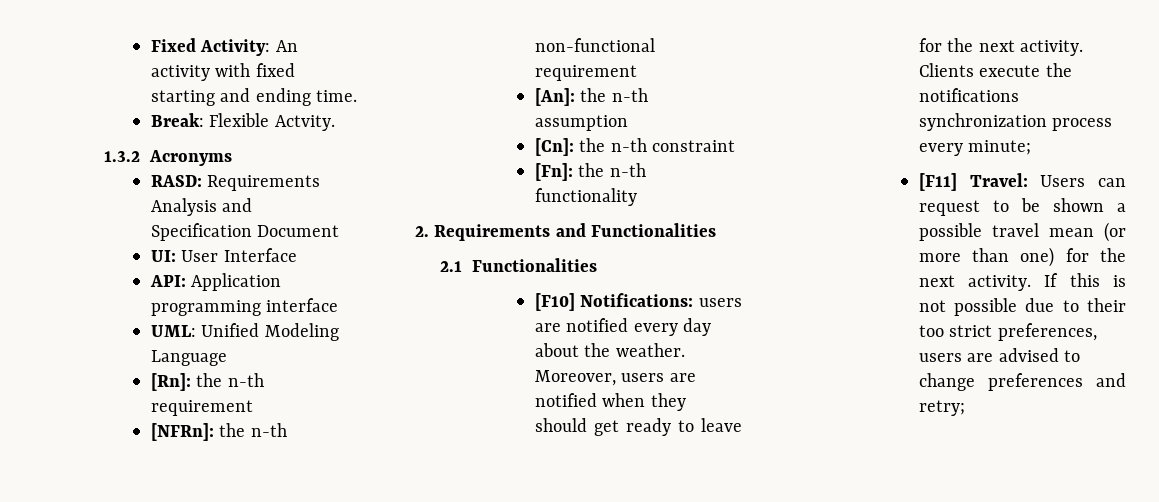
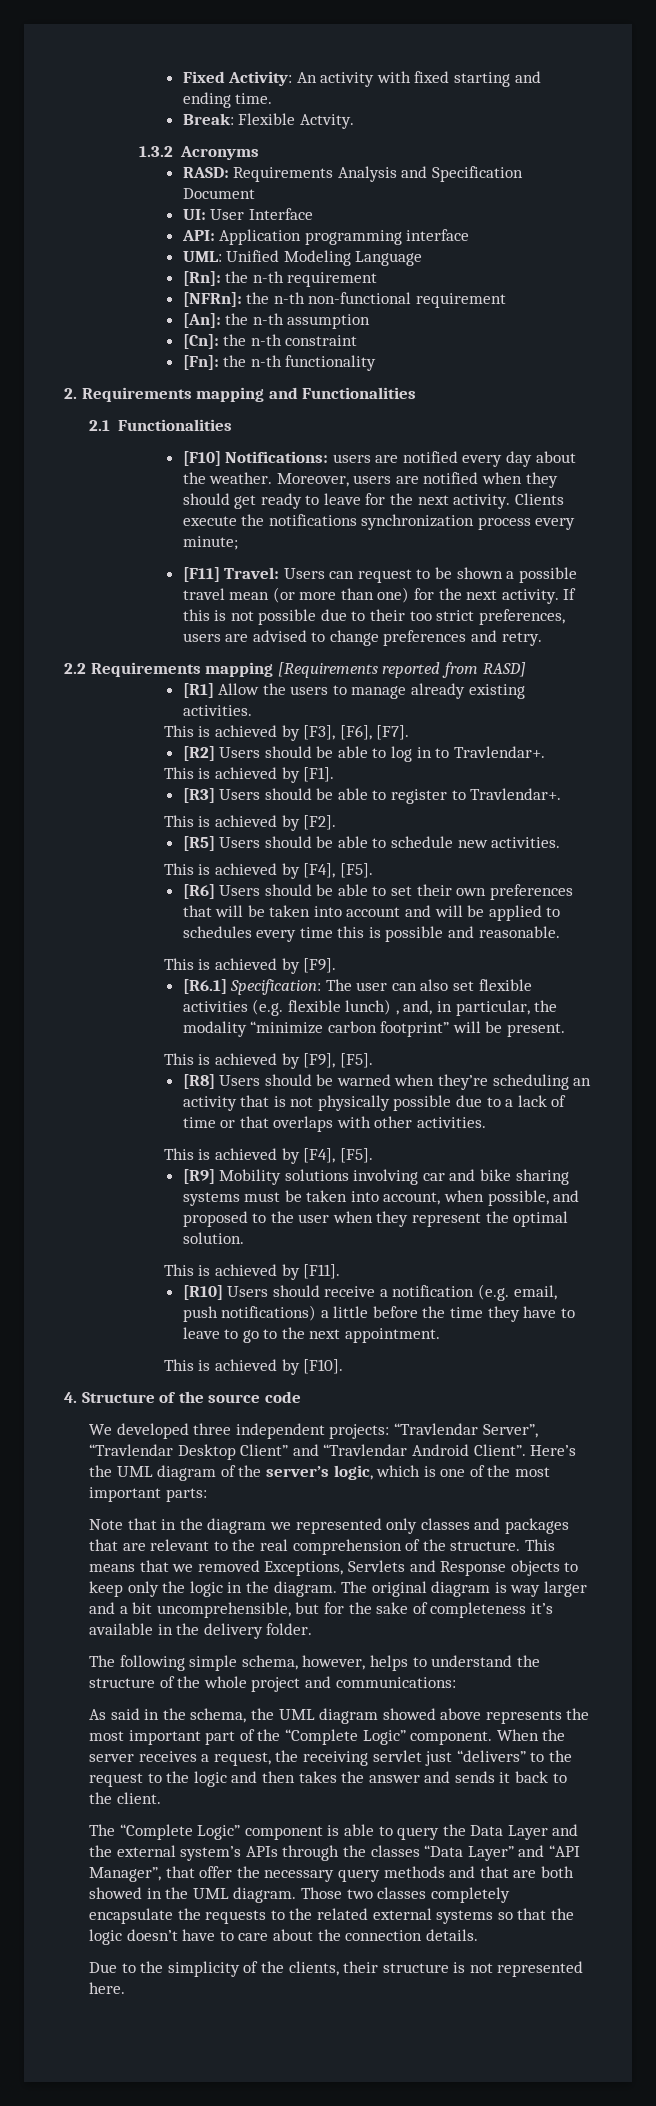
(551, 232) none -> [196,387,265,402] mapping
[918,400,965,416] retry; -> [501,632,542,646] [64,662,526,678] [182,683,525,699] [182,705,252,716] [163,725,410,741] [182,746,545,762] [163,767,335,783] [182,788,562,804] [163,815,337,831] [182,836,561,851] [163,863,373,879] [182,884,573,900] [182,905,561,921] [182,926,560,942] [163,958,337,974] [182,979,532,995] [182,999,558,1016] [182,1021,566,1037] [163,1053,373,1069] [182,1074,592,1090] [182,1095,567,1111] [182,1116,487,1132] [163,1148,373,1164] [182,1169,569,1185] [182,1190,580,1206] [182,1211,569,1227] [182,1232,244,1244] [163,1264,341,1280] [182,1284,557,1301] [182,1305,575,1322] [182,1327,441,1343] [163,1359,344,1375] [64,1391,301,1403] [88,1423,538,1439] [88,1444,577,1460] [88,1465,551,1481] [88,1487,207,1502] [88,1518,569,1534] [88,1539,555,1555] [88,1560,579,1576] [88,1581,588,1597] [88,1602,553,1618] [88,1623,313,1639] [88,1655,540,1671] [88,1676,456,1692] [88,1708,590,1724] [88,1729,566,1745] [88,1750,572,1766] [88,1771,567,1787] [88,1792,161,1804] [88,1824,579,1840] [88,1845,580,1861] [88,1866,574,1882] [88,1887,510,1903] [88,1908,574,1924] [88,1929,478,1945] [88,1961,584,1977] [88,1982,125,1994] retry. // 2.2 Requirements mapping [Requirements reported from RASD] // [R1] Allow the users to manage already existing activities. // This is achieved by [F3], [F6], [F7]. // [R2] Users should be able to log in to Travlendar+. // This is achieved by [F1]. // [R3] Users should be able to register to Travlendar+. // This is achieved by [F2]. // [R5] Users should be able to schedule new activities. // This is achieved by [F4], [F5]. // [R6] Users should be able to set their own preferences that will be taken into account and will be applied to schedules every time this is possible and reasonable. // This is achieved by [F9]. // [R6.1] Specification: The user can also set flexible activities (e.g. flexible lunch) , and, in particular, the modality “minimize carbon footprint” will be present. // This is achieved by [F9], [F5]. // [R8] Users should be warned when they’re scheduling an activity that is not physically possible due to a lack of time or that overlaps with other activities. // This is achieved by [F4], [F5]. // [R9] Mobility solutions involving car and bike sharing systems must be taken into account, when possible, and proposed to the user when they represent the optimal solution. // This is achieved by [F11]. // [R10] Users should receive a notification (e.g. email, push notifications) a little before the time they have to leave to go to the next appointment. // This is achieved by [F10]. // 4. Structure of the source code // We developed three independent projects: “Travlendar Server”, “Travlendar Desktop Client” and “Travlendar Android Client”. Here’s the UML diagram of the server’s logic, which is one of the most important parts: // Note that in the diagram we represented only classes and packages that are relevant to the real comprehension of the structure. This means that we removed Exceptions, Servlets and Response objects to keep only the logic in the diagram. The original diagram is way larger and a bit uncomprehensible, but for the sake of completeness it’s available in the delivery folder. // The following simple schema, however, helps to understand the structure of the whole project and communications: // As said in the schema, the UML diagram showed above represents the most important part of the “Complete Logic” component. When the server receives a request, the receiving servlet just “delivers” to the request to the logic and then takes the answer and sends it back to the client. // The “Complete Logic” component is able to query the Data Layer and the external system’s APIs through the classes “Data Layer” and “API Manager”, that offer the necessary query methods and that are both showed in the UML diagram. Those two classes completely encapsulate the requests to the related external systems so that the logic doesn’t have to care about the connection details. // Due to the simplicity of the clients, their structure is not represented here.

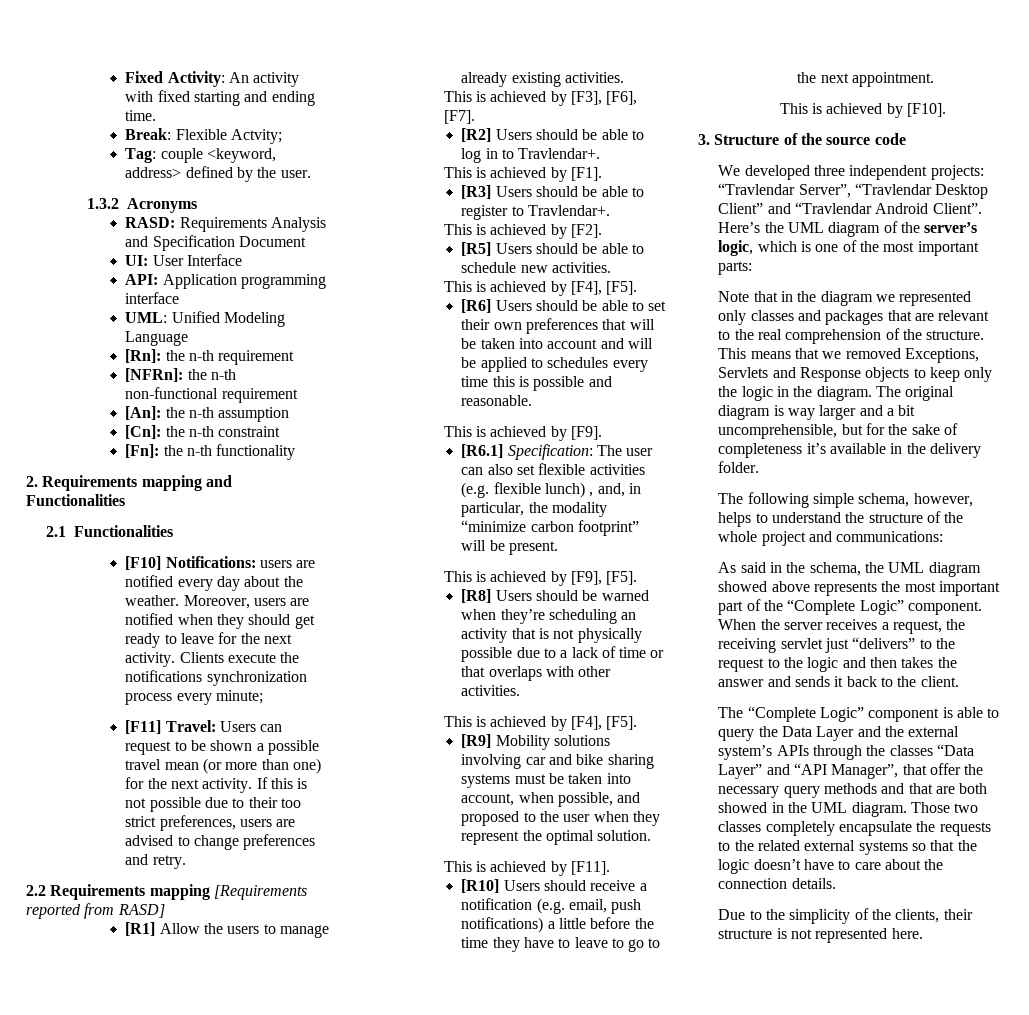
[299,114,354,129] Actvity. -> [230,129,282,144] [125,148,276,163] [125,166,311,182] Actvity; // Tag: couple <keyword, address> defined by the user.
[64,1392,77,1403] 4. -> [698,134,710,145] 3.

